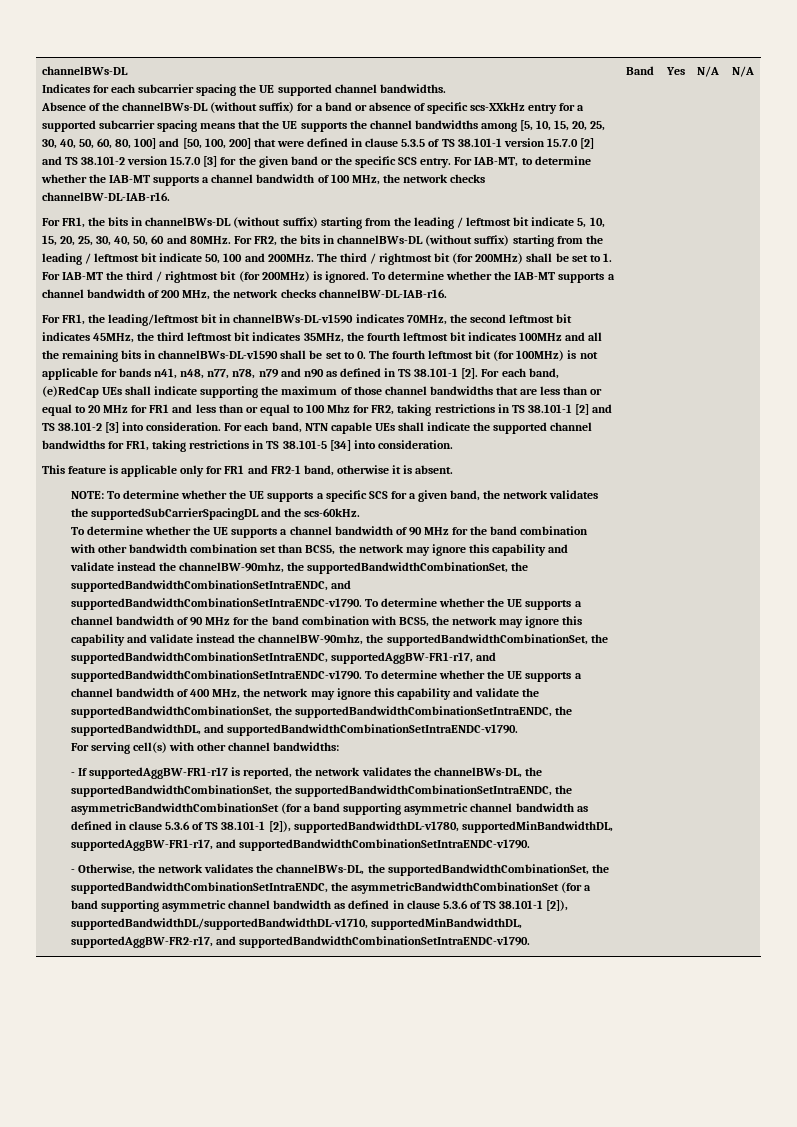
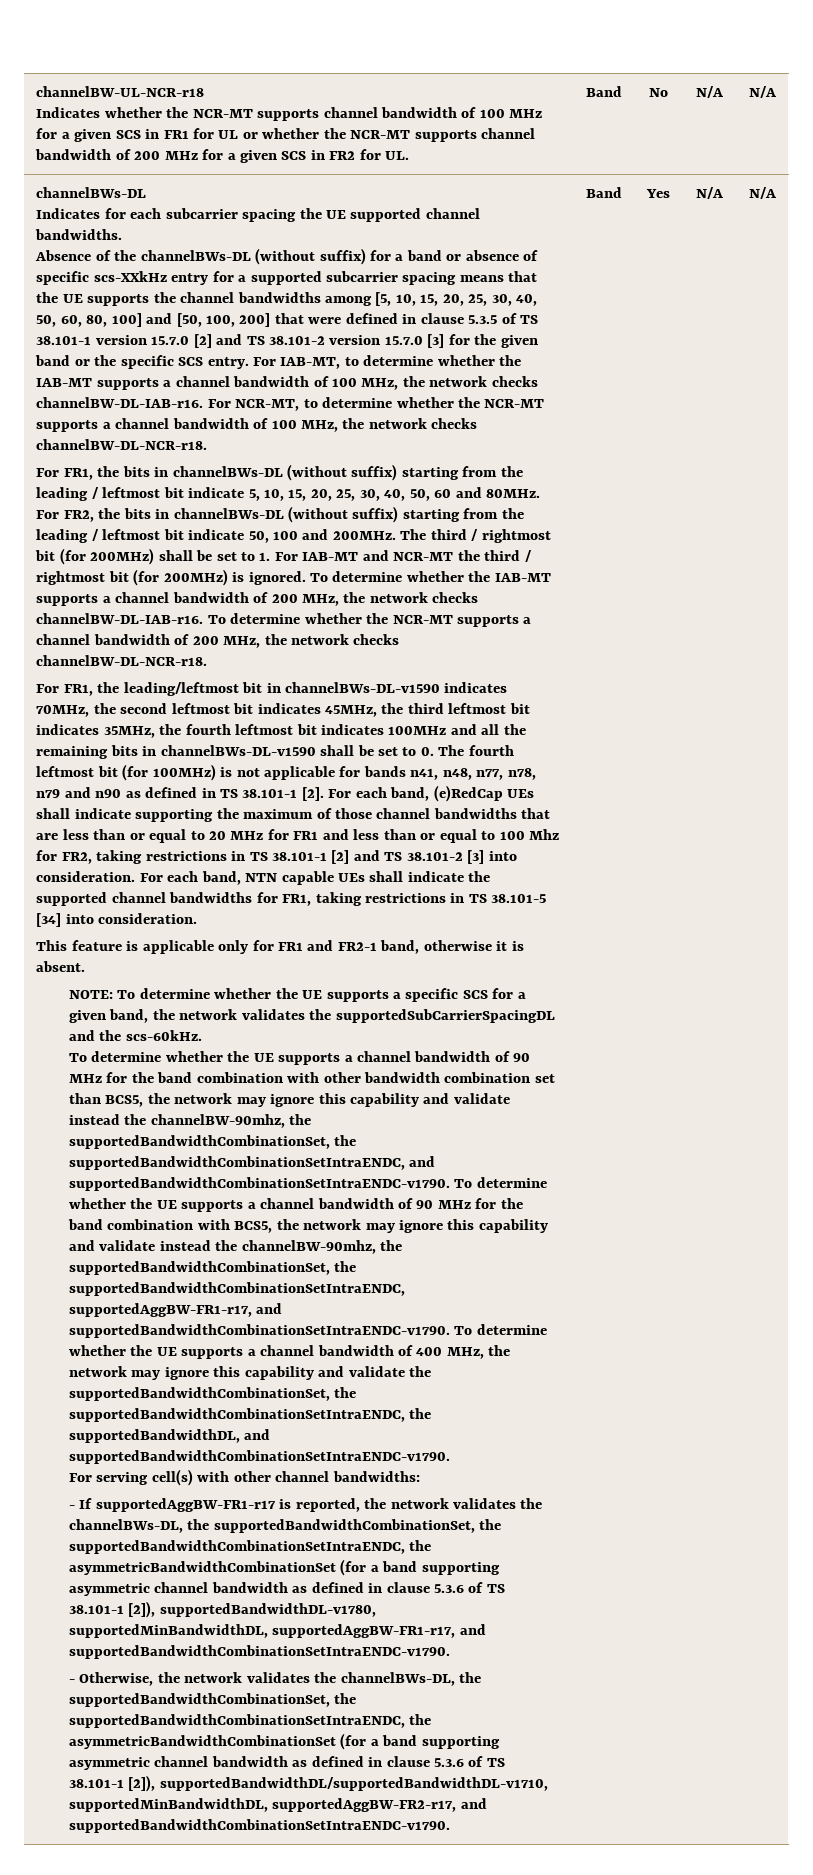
(41, 70) none -> [36,86,205,97] [36,107,543,121] [36,128,536,142] [35,149,410,163] [585,86,622,97] [649,88,668,97] [695,86,723,98] [748,86,776,98] channelBW-UL-NCR-r18 // Indicates whether the NCR-MT supports channel bandwidth of 100 MHz for a given SCS in FR1 for UL or whether the NCR-MT supports channel bandwidth of 200 MHz for a given SCS in FR2 for UL. | Band | No | N/A | N/A //
(170, 196) none -> [207,397,545,411] [36,418,478,432] [36,439,208,450] For NCR-MT, to determine whether the NCR-MT supports a channel bandwidth of 100 MHz, the network checks channelBW-DL-NCR-r18.
(103, 276) none -> [362,550,454,561] and NCR-MT
(447, 293) none -> [207,613,532,627] [36,634,400,648] [36,655,208,666] To determine whether the NCR-MT supports a channel bandwidth of 200 MHz, the network checks channelBW-DL-NCR-r18.

